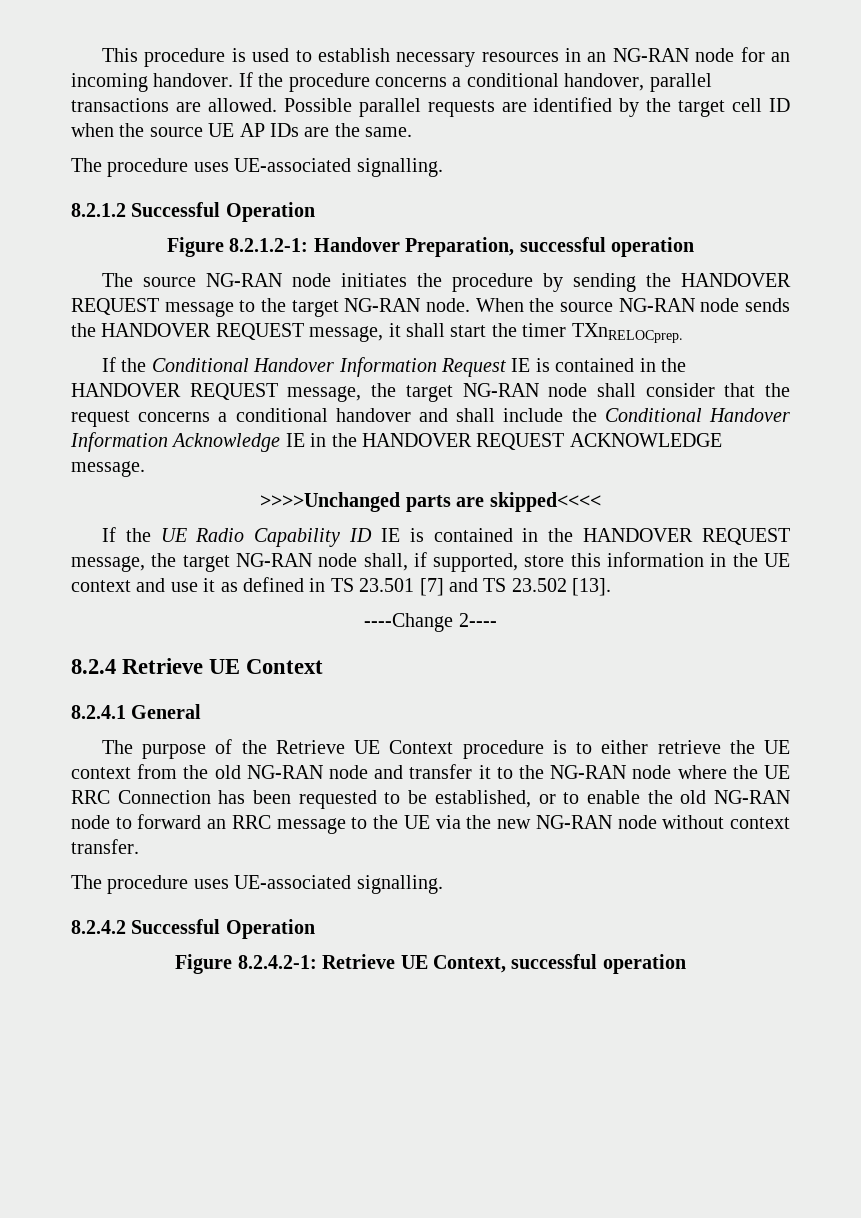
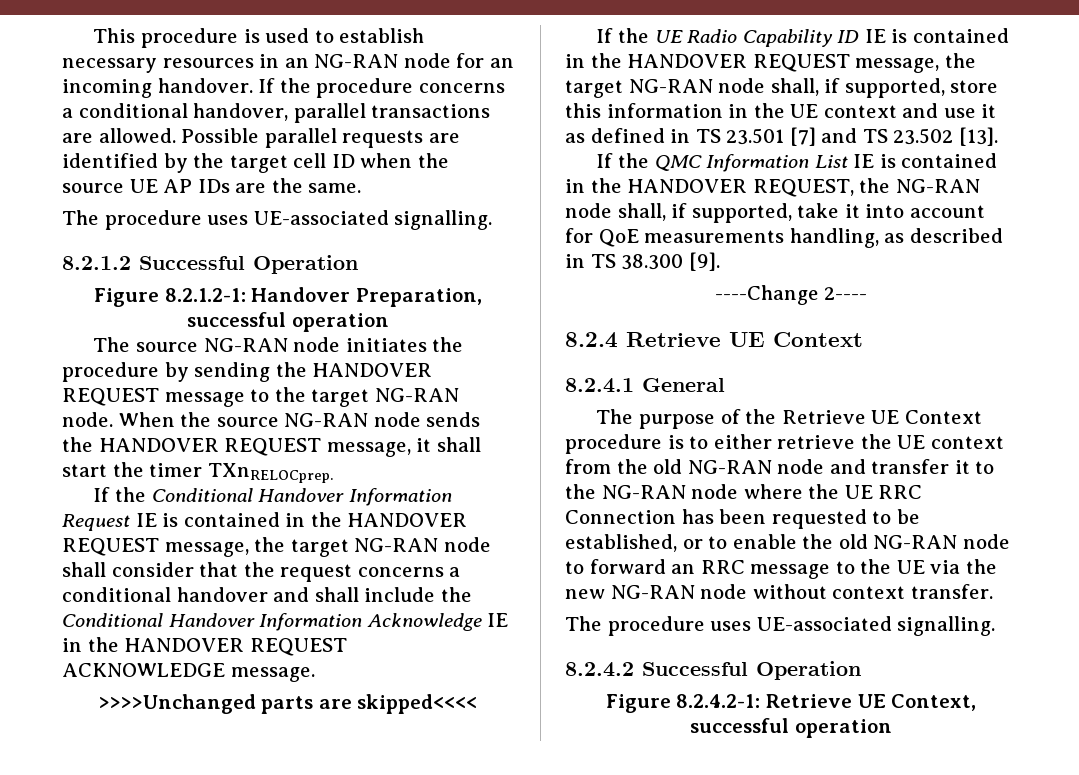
(612, 587) none -> [596,153,998,172] [565,178,980,197] [565,203,985,223] [565,228,1003,248] [565,252,720,271] // If the QMC Information List IE is contained in the HANDOVER REQUEST, the NG-RAN node shall, if supported, take it into account for QoE measurements handling, as described in TS 38.300 [9].

